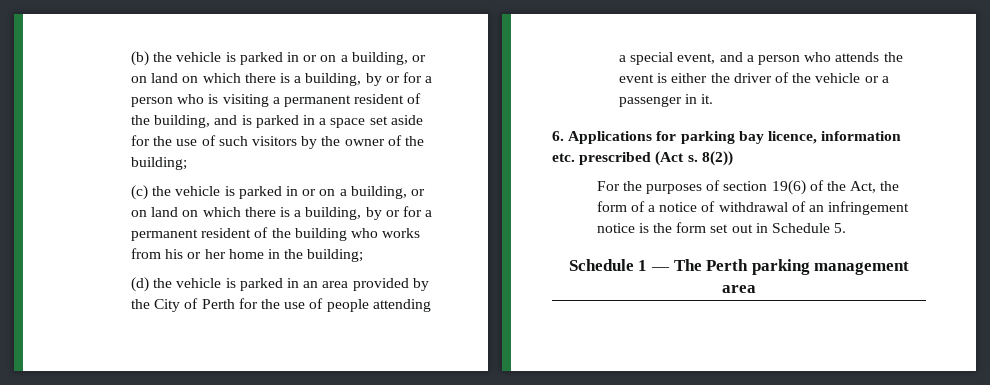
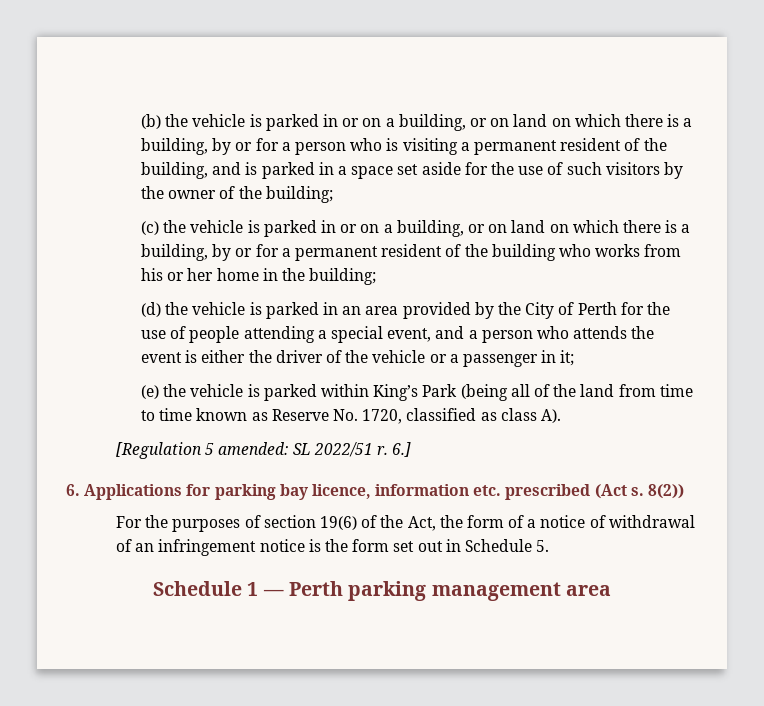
[701,94,714,104] it. -> [560,350,575,366] [141,384,693,401] [141,408,561,424] [116,442,412,459] it; // (e) the vehicle is parked within King’s Park (being all of the land from time to time known as Reserve No. 1720, classified as class A). // [Regulation 5 amended: SL 2022/51 r. 6.]
[673,259,702,271] The -> (284, 592) none

